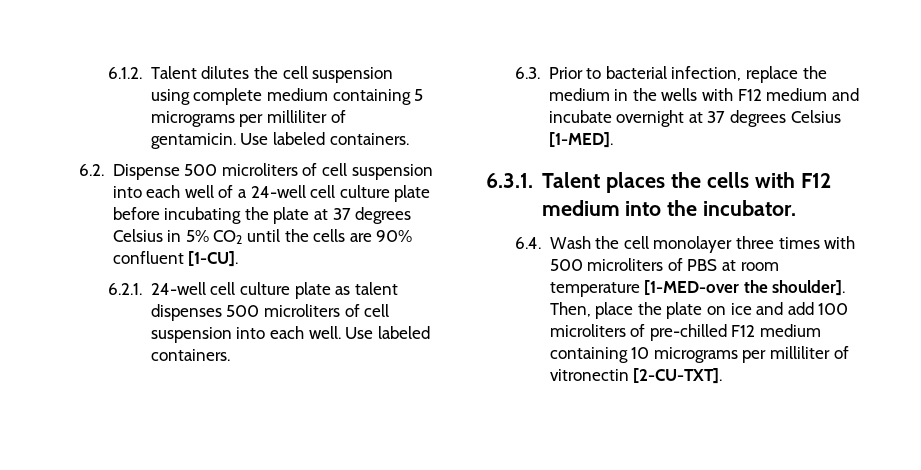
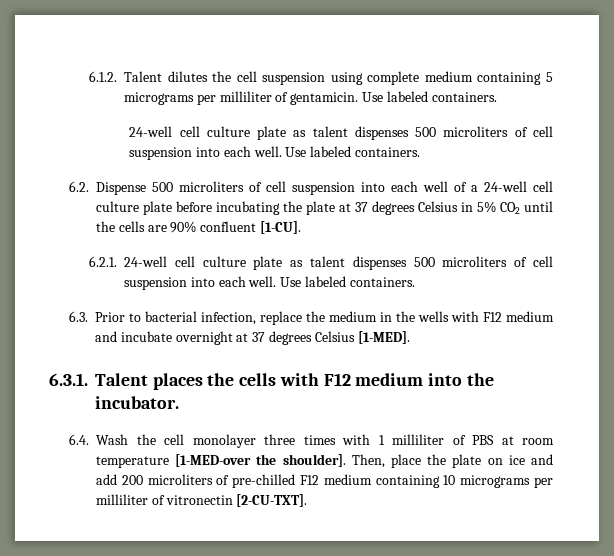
(409, 139) none -> [129,126,554,140] [129,146,420,160] // 24-well cell culture plate as talent dispenses 500 microliters of cell suspension into each well. Use labeled containers.
[549,258,664,271] 500 microliters -> [378,434,445,445] 1 milliliter
[818,303,849,315] 100 -> [121,475,143,485] 200

